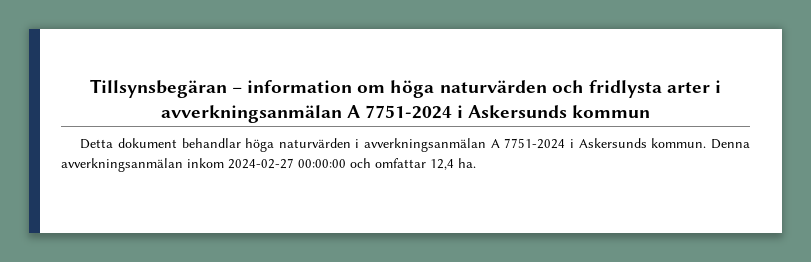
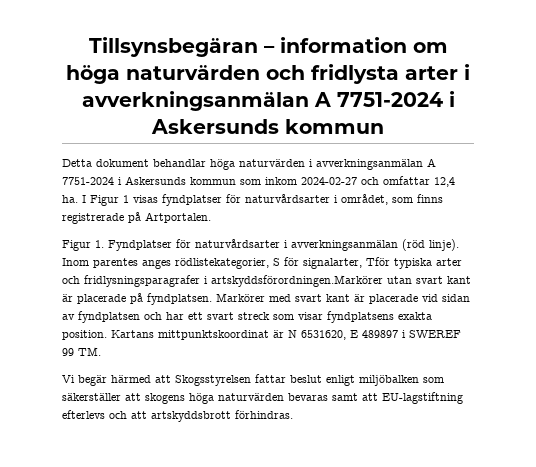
[651,138,750,149] [61,158,183,172] kommun. Denna avverkningsanmälan -> [190,177,261,185] kommun som
[298,159,346,168] 00:00:00 -> (357, 181) none
(476, 163) none -> [82,194,443,206] [62,212,211,224] [62,239,459,251] [62,257,462,269] [62,275,471,287] [62,293,470,305] [62,311,432,323] [62,330,461,340] [62,347,101,356] [62,374,444,386] [62,392,463,404] [62,410,293,422] I Figur 1 visas fyndplatser för naturvårdsarter i området, som finns registrerade på Artportalen. // Figur 1. Fyndplatser för naturvårdsarter i avverkningsanmälan (röd linje). Inom parentes anges rödlistekategorier, S för signalarter, Tför typiska arter och fridlysningsparagrafer i artskyddsförordningen.Markörer utan svart kant är placerade på fyndplatsen. Markörer med svart kant är placerade vid sidan av fyndplatsen och har ett svart streck som visar fyndplatsens exakta position. Kartans mittpunktskoordinat är N 6531620, E 489897 i SWEREF 99 TM. // Vi begär härmed att Skogsstyrelsen fattar beslut enligt miljöbalken som säkerställer att skogens höga naturvärden bevaras samt att EU-lagstiftning efterlevs och att artskyddsbrott förhindras.

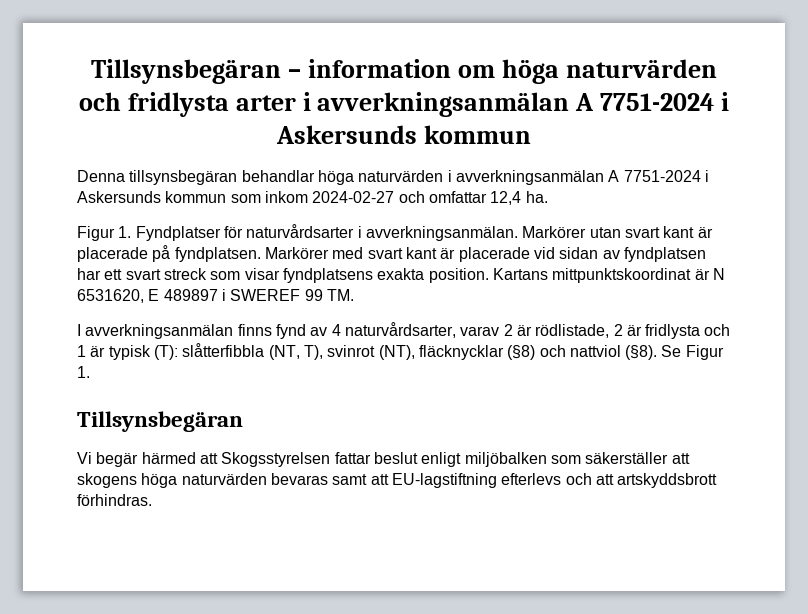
[62,159,149,167] Detta dokument -> [77,170,238,185] Denna tillsynsbegäran
[82,194,443,206] [62,212,211,224] I Figur 1 visas fyndplatser för naturvårdsarter i området, som finns registrerade på Artportalen. -> (548, 197) none
[291,239,459,251] [62,257,462,269] [62,275,383,287] avverkningsanmälan (röd linje). Inom parentes anges rödlistekategorier, S för signalarter, Tför typiska arter och fridlysningsparagrafer i artskyddsförordningen.Markörer -> [365,226,587,241] avverkningsanmälan. Markörer
[144,312,162,320] och -> (706, 254) none
(101, 351) none -> [77,322,731,339] [77,343,724,360] [77,366,90,378] [77,411,243,432] // I avverkningsanmälan finns fynd av 4 naturvårdsarter, varav 2 är rödlistade, 2 är fridlysta och 1 är typisk (T): slåtterfibbla (NT, T), svinrot (NT), fläcknycklar (§8) och nattviol (§8). Se Figur 1. // Tillsynsbegäran

